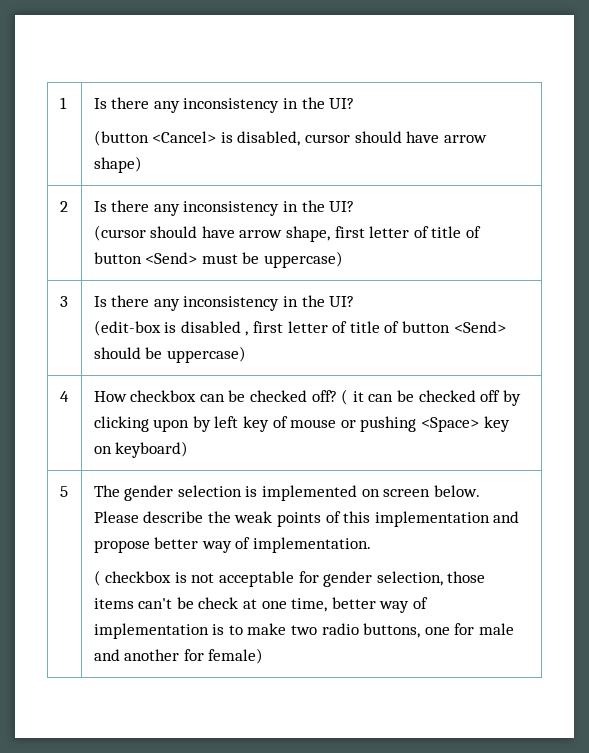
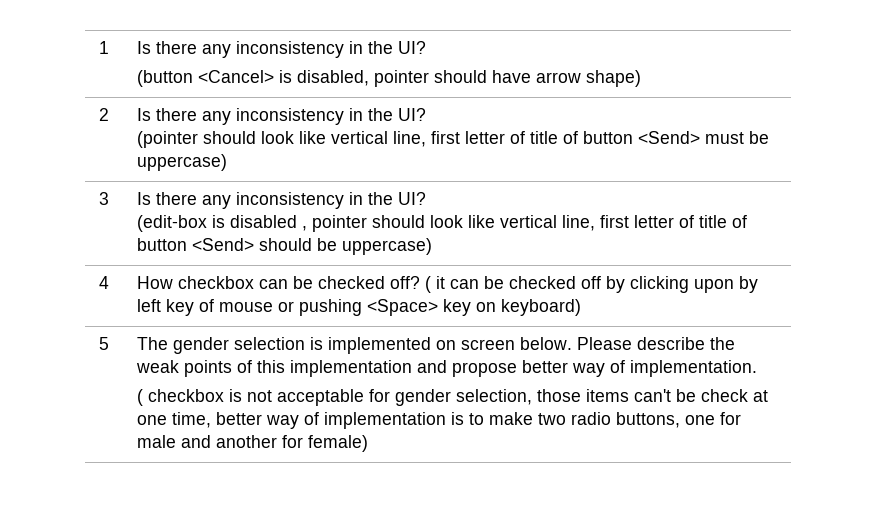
[305,134,351,143] cursor -> [373,70,429,87] pointer
[93,225,331,242] (cursor should have arrow shape, -> [136,131,426,148] (pointer should look like vertical line,
(249, 333) none -> [311,215,595,232] pointer should look like vertical line,

